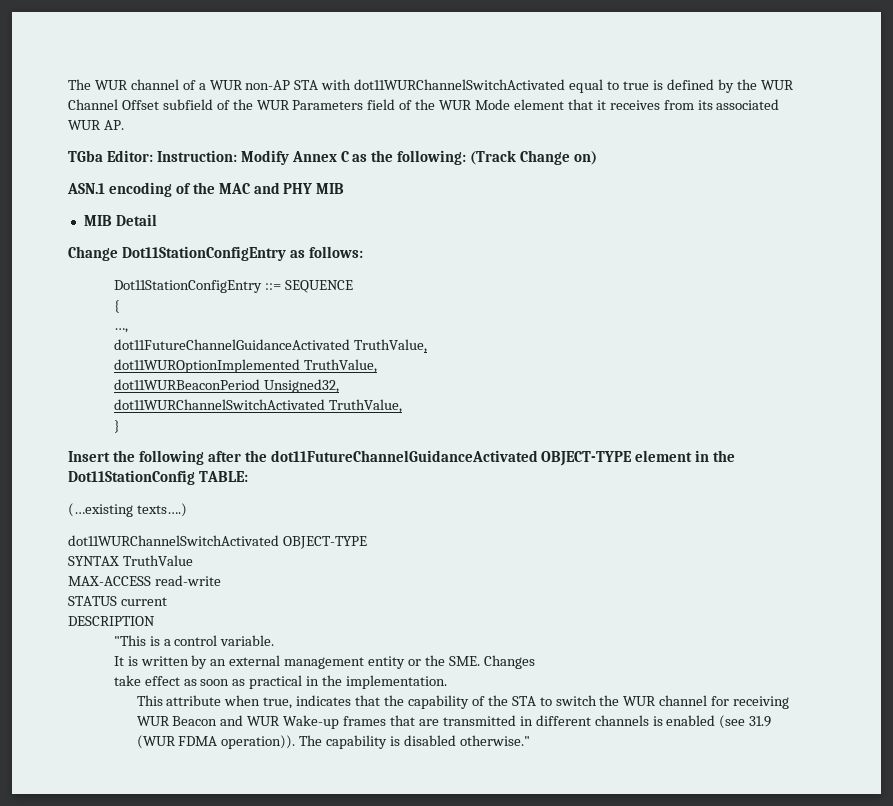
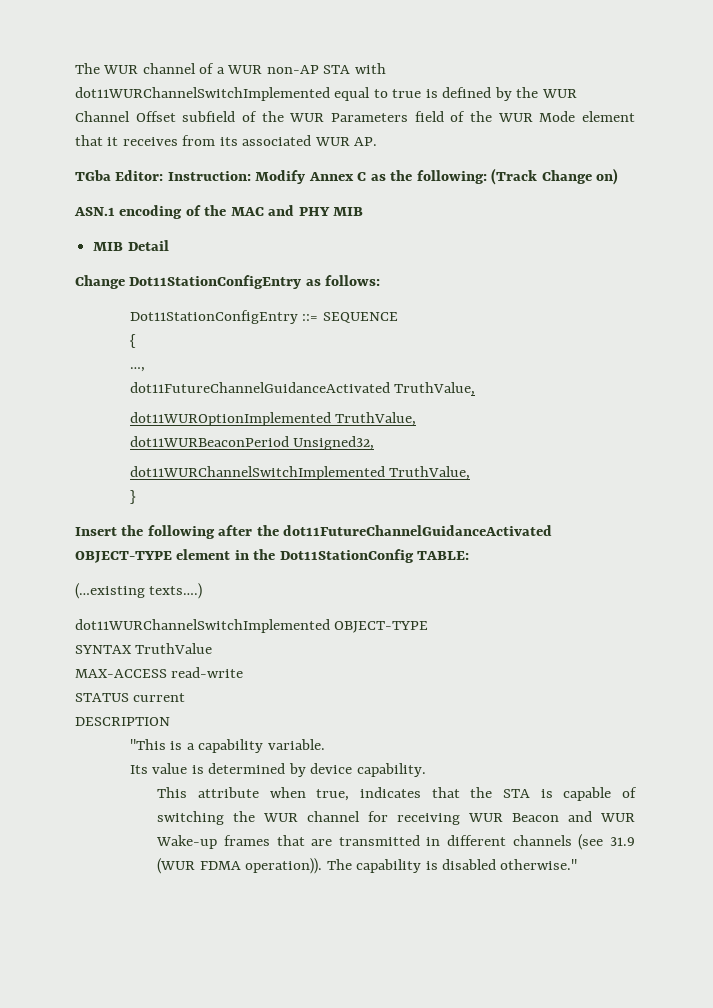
[354,79,566,90] dot11WURChannelSwitchActivated -> [75,87,330,101] dot11WURChannelSwitchImplemented
[113,399,325,410] dot11WURChannelSwitchActivated -> [129,466,385,480] dot11WURChannelSwitchImplemented
[68,535,279,546] dot11WURChannelSwitchActivated -> [75,619,330,633] dot11WURChannelSwitchImplemented
[174,635,218,646] control -> [198,739,264,753] capability
[113,655,535,669] [113,675,448,689] It is written by an external management entity or the SME. Changes // take effect as soon as practical in the implementation. -> [129,763,426,777] Its value is determined by device capability.
[407,695,597,709] capability of the STA to switch -> [502,787,637,801] [157,811,225,825] STA is capable of switching
[652,715,716,726] is enabled -> (572, 840) none

